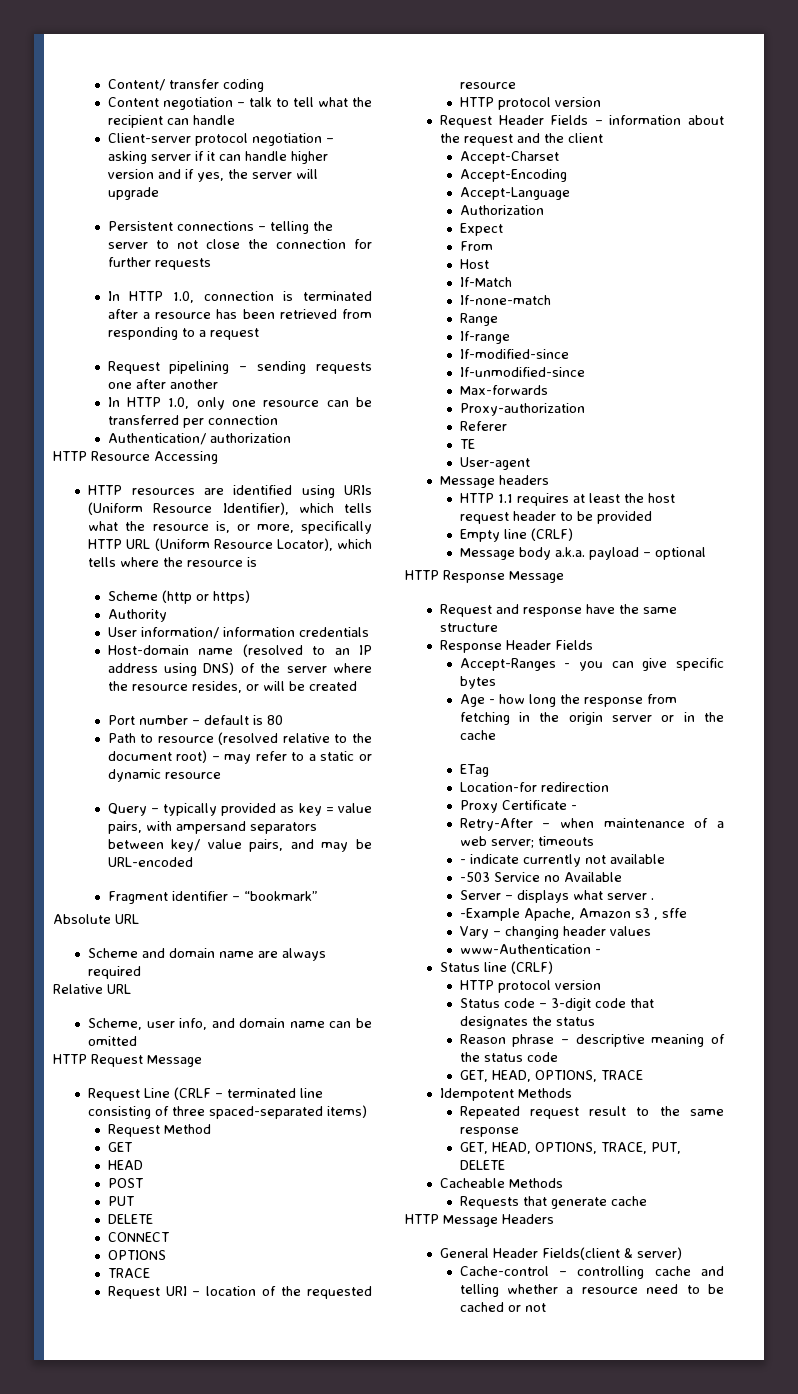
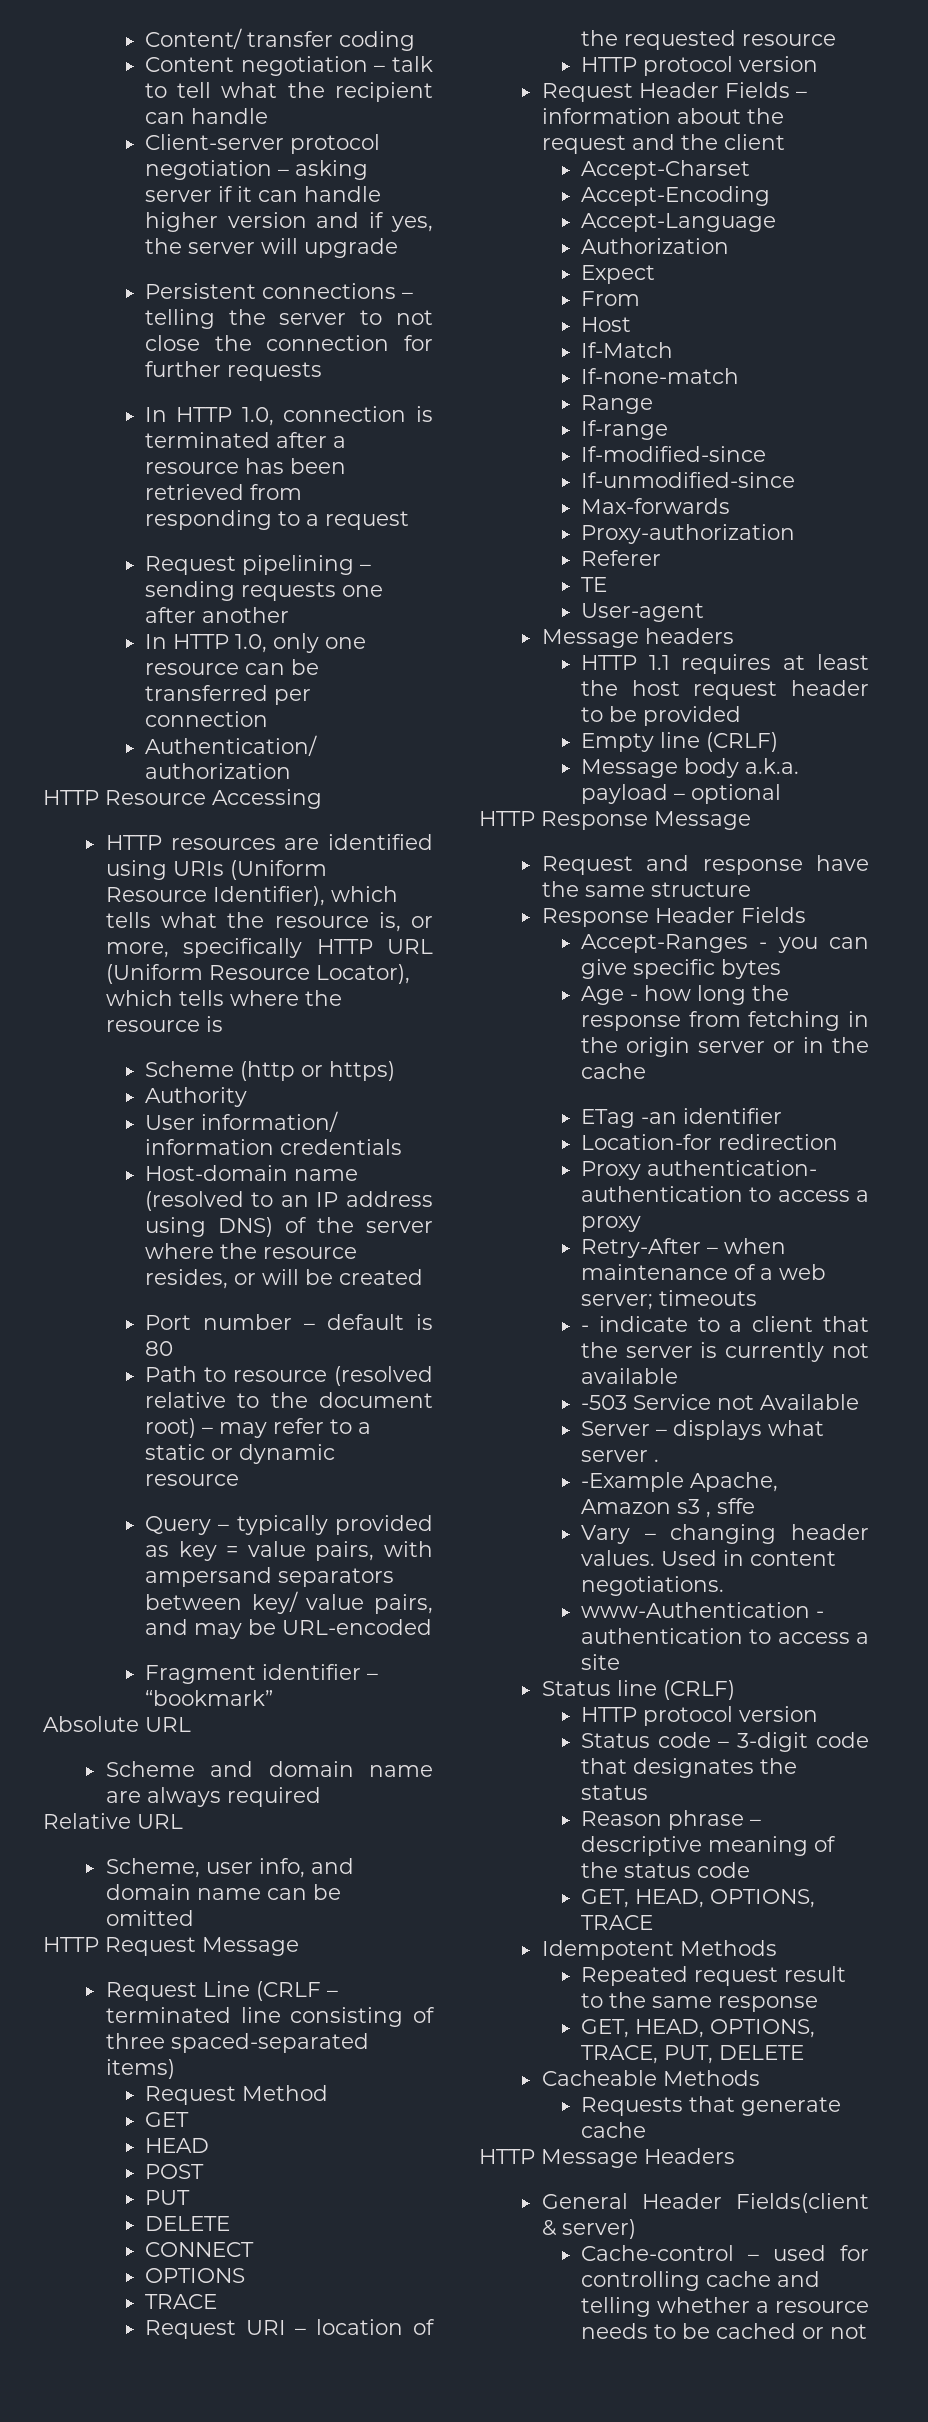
(489, 770) none -> [640,1108,782,1124] -an identifier
[501,800,577,810] Certificate - -> [646,1160,817,1176] [580,1186,869,1202] [580,1216,641,1232] authentication- authentication to access a proxy
(519, 859) none -> [697,1316,869,1332] [580,1342,718,1358] to a client that the server is
[543,875,560,882] no -> [716,1395,754,1410] not
[609,926,651,936] [459,944,601,954] values // www-Authentication - -> [580,1550,836,1566] [580,1576,724,1596] [580,1602,824,1618] [580,1628,869,1644] [580,1654,620,1670] values. Used in content negotiations. // www-Authentication - authentication to access a site
(567, 1273) none -> [772,2245,869,2261] used for
[646,1284,679,1294] need -> [580,2323,648,2339] needs

